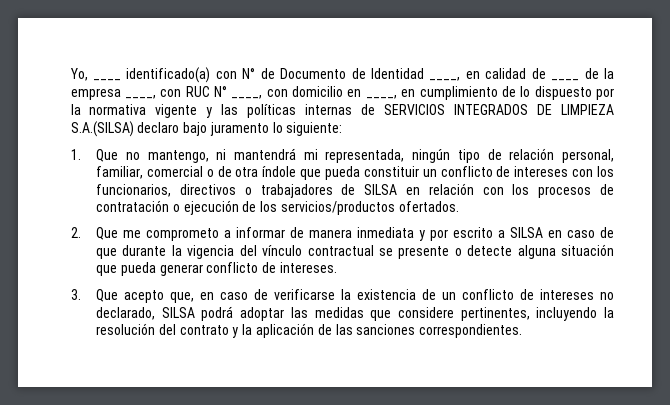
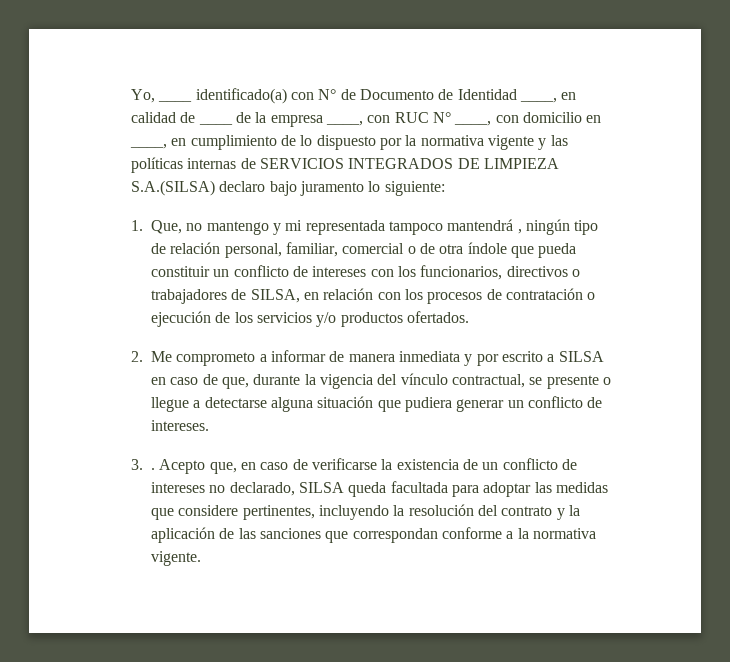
[96,148,405,163] Que no mantengo, ni mantendrá mi representada, -> [151,219,522,235] Que, no mantengo y mi representada tampoco mantendrá ,
[364,184,398,195] SILSA -> [250,289,300,303] SILSA,
[280,201,395,215] servicios/productos -> [256,312,403,327] servicios y/o productos
[96,227,142,240] Que me -> [151,351,173,362] Me
[96,248,118,259] que -> [221,377,249,389] que,
[307,245,374,256] contractual -> [451,374,525,388] contractual,
[467,244,614,259] [96,262,203,276] detecte alguna situación que pueda generar -> [151,396,524,412] llegue a detectarse alguna situación que pudiera generar un
[96,289,165,303] Que acepto -> [151,459,206,474] . Acepto
[201,306,234,321] podrá -> [348,481,479,497] queda facultada para
[419,324,523,338] correspondientes. -> [325,527,596,543] [151,551,202,566] que correspondan conforme a la normativa vigente.

